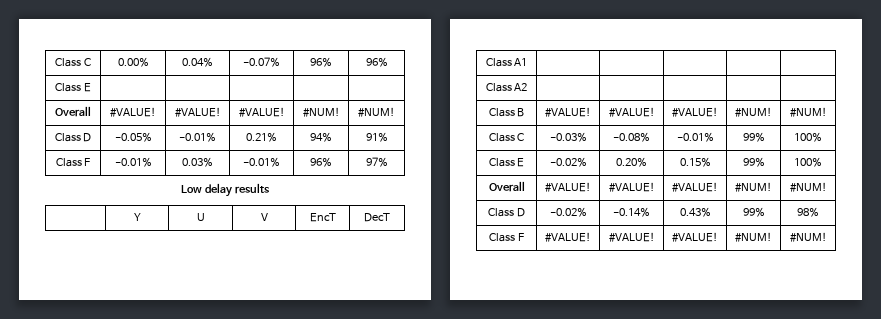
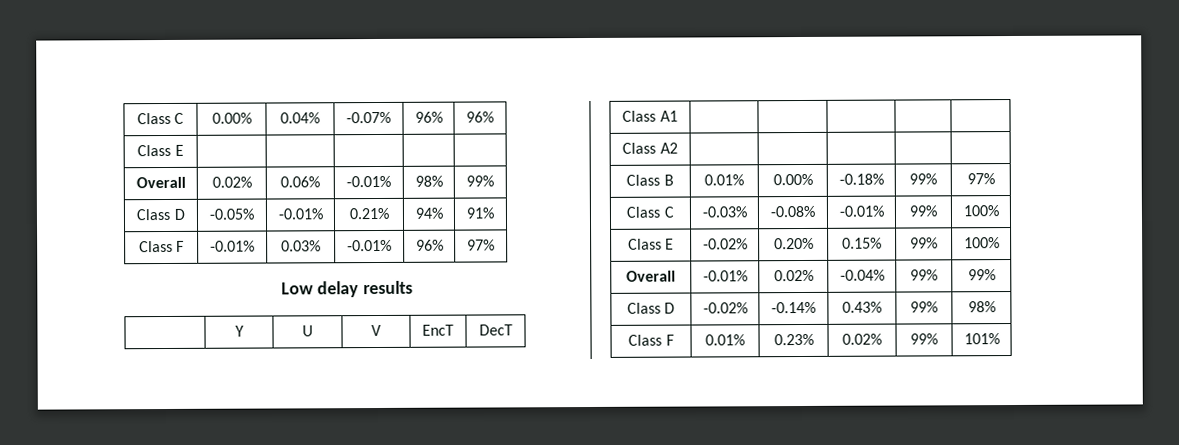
[110,107,156,117] [174,107,221,117] [238,107,285,117] [302,107,340,117] [358,107,395,117] #VALUE! | #VALUE! | #VALUE! | #NUM! | #NUM! -> [211,176,252,188] [280,176,320,188] [346,175,391,188] [414,175,443,187] [466,175,494,187] 0.02% | 0.06% | -0.01% | 98% | 99%
[545,107,591,117] [608,107,655,117] [672,107,718,117] [735,107,772,117] [789,107,827,117] #VALUE! | #VALUE! | #VALUE! | #NUM! | #NUM! -> [704,174,744,186] [772,173,813,186] [838,173,884,185] [909,173,937,185] [966,173,995,185] 0.01% | 0.00% | -0.18% | 99% | 97%
[545,182,591,192] [608,182,655,192] [672,182,718,192] [735,182,772,192] [789,182,827,192] #VALUE! | #VALUE! | #VALUE! | #NUM! | #NUM! -> [702,270,748,282] [773,269,814,282] [839,269,885,281] [910,269,938,281] [967,269,996,281] -0.01% | 0.02% | -0.04% | 99% | 99%
[545,232,591,242] [608,232,655,242] [672,232,718,242] [735,232,772,242] [789,232,827,242] #VALUE! | #VALUE! | #VALUE! | #NUM! | #NUM! -> [705,334,745,346] [773,333,814,346] [842,333,882,345] [910,333,938,345] [963,333,1000,345] 0.01% | 0.23% | 0.02% | 99% | 101%

